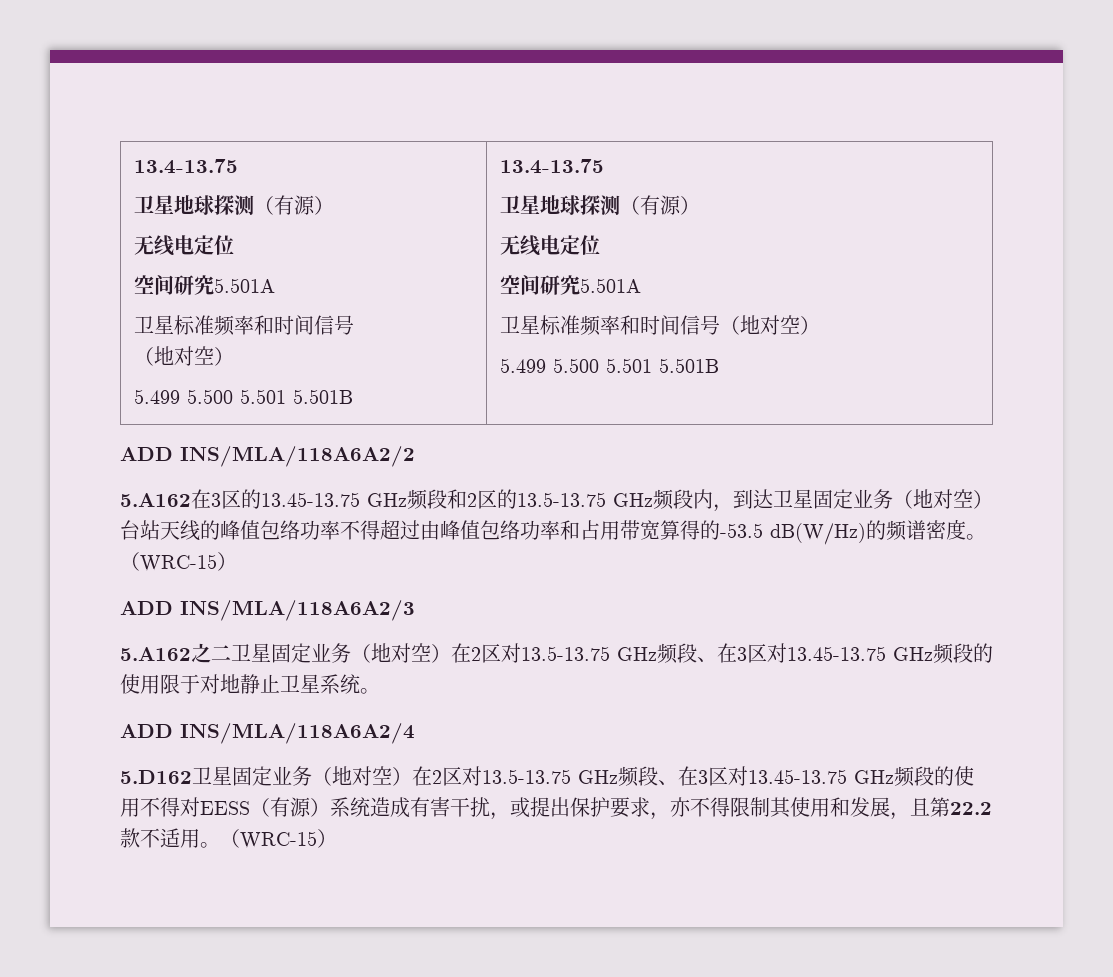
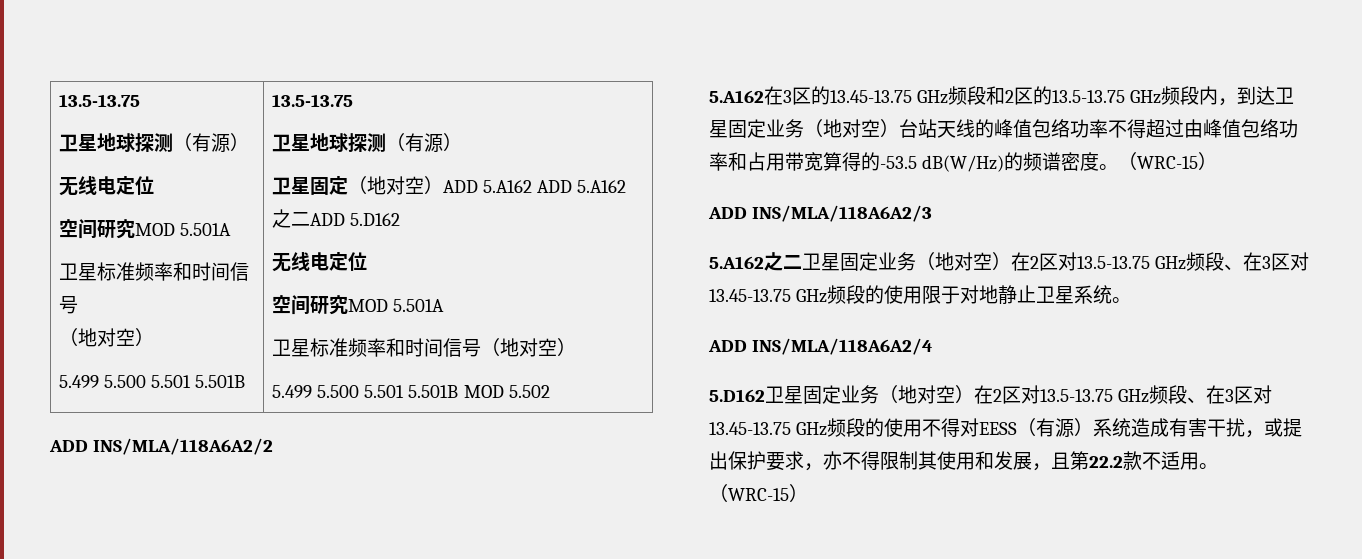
[133,159,238,174] 13.4-13.75 -> [59,94,141,107] 13.5-13.75
(214, 285) none -> [135,223,176,236] MOD
[499,159,604,174] [499,195,700,215] [499,235,600,256] [499,275,580,295] 13.4-13.75 // 卫星地球探测（有源） // 无线电定位 // 空间研究 -> [272,94,354,107] [272,133,463,153] [272,176,627,195] [272,209,401,228] [272,252,368,272] [272,295,389,315] 13.5-13.75 // 卫星地球探测（有源） // 卫星固定（地对空）ADD 5.A162 ADD 5.A162之二ADD 5.D162 // 无线电定位 // 空间研究MOD
(719, 365) none -> [463,385,550,398] MOD 5.502

